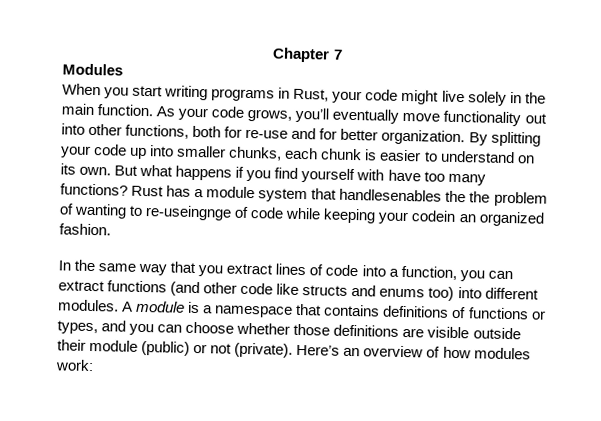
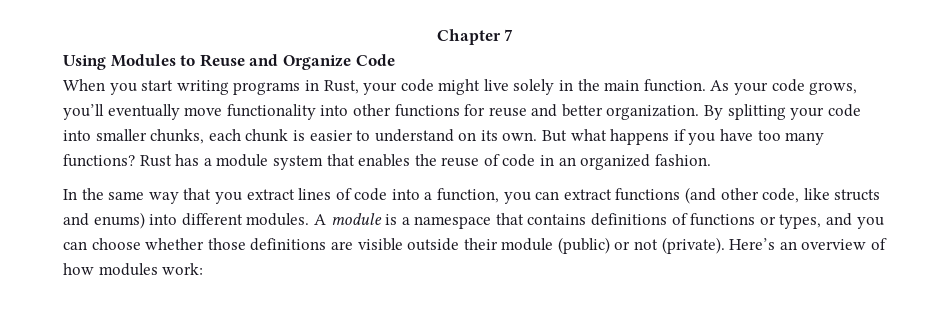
(343, 54) none -> [63,55,106,70] Using
(123, 69) none -> [180,54,395,70] to Reuse and Organize Code
[524,113,547,124] out -> (316, 112) none
[125,124,338,140] functions, both for re-use and for -> [394,104,558,117] functions for reuse and
[129,147,148,160] up -> (861, 110) none
[274,167,385,184] find yourself with -> (716, 139) none
[339,188,548,207] [59,203,457,225] handlesenables the the problem of wanting to re-useingnge of code while keeping your codein -> [358,154,555,167] enables the reuse of code in
[240,282,274,295] code -> [762,188,800,203] code,
[379,286,455,301] enums too) -> [93,212,145,229] enums)

